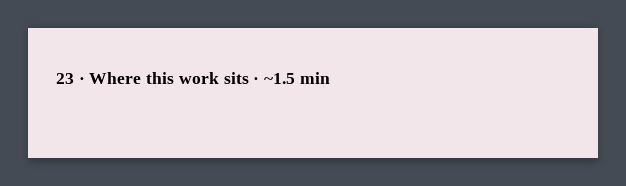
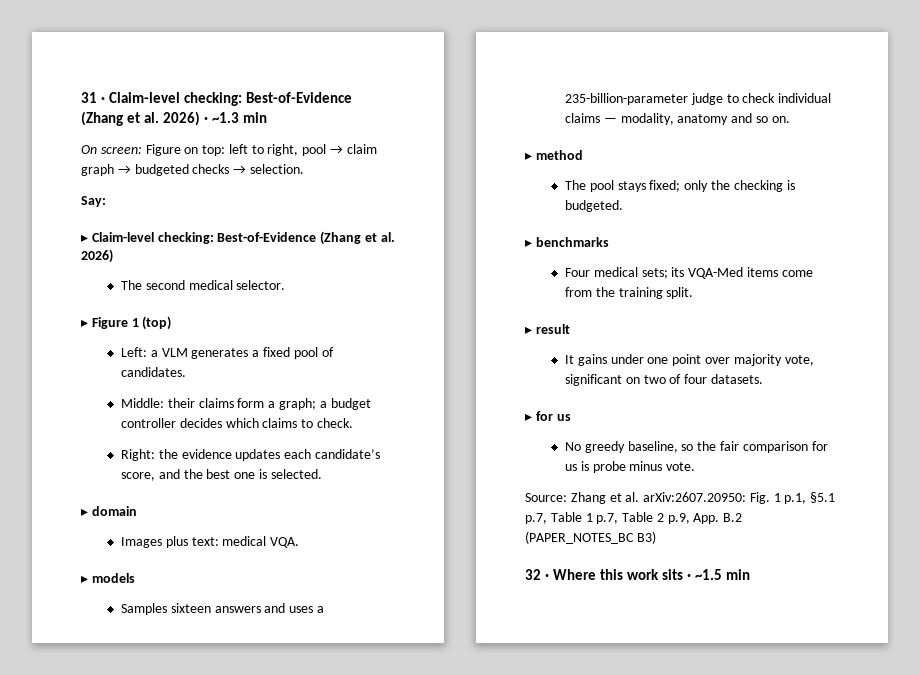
[56,73,74,84] 23 -> [81,92,353,106] [81,111,268,126] [81,144,377,156] [81,164,304,176] [81,196,106,207] [81,231,395,245] [81,249,113,263] [121,280,286,290] [81,316,172,330] [121,347,334,359] [121,367,187,377] [121,398,371,410] [121,418,353,428] [121,449,380,461] [121,469,322,481] [81,506,137,516] [121,536,300,548] [81,573,135,583] [121,603,324,615] [565,93,832,105] [565,113,790,125] [525,150,583,160] [565,180,795,192] [565,200,624,212] [525,237,609,247] [565,267,813,279] [565,287,694,299] [525,324,570,334] [565,354,814,366] [565,374,763,386] [525,411,571,421] [565,441,828,453] [565,461,696,473] [525,492,836,504] [525,512,743,524] [525,531,656,544] [525,569,541,580] 31 · Claim-level checking: Best-of-Evidence (Zhang et al. 2026) · ~1.3 min // On screen: Figure on top: left to right, pool → claim graph → budgeted checks → selection. // Say: // ▸ Claim-level checking: Best-of-Evidence (Zhang et al. 2026) // The second medical selector. // ▸ Figure 1 (top) // Left: a VLM generates a fixed pool of candidates. // Middle: their claims form a graph; a budget controller decides which claims to check. // Right: the evidence updates each candidate’s score, and the best one is selected. // ▸ domain // Images plus text: medical VQA. // ▸ models // Samples sixteen answers and uses a 235-billion-parameter judge to check individual claims — modality, anatomy and so on. // ▸ method // The pool stays fixed; only the checking is budgeted. // ▸ benchmarks // Four medical sets; its VQA-Med items come from the training split. // ▸ result // It gains under one point over majority vote, significant on two of four datasets. // ▸ for us // No greedy baseline, so the fair comparison for us is probe minus vote. // Source: Zhang et al. arXiv:2607.20950: Fig. 1 p.1, §5.1 p.7, Table 1 p.7, Table 2 p.9, App. B.2 (PAPER_NOTES_BC B3) // 32

